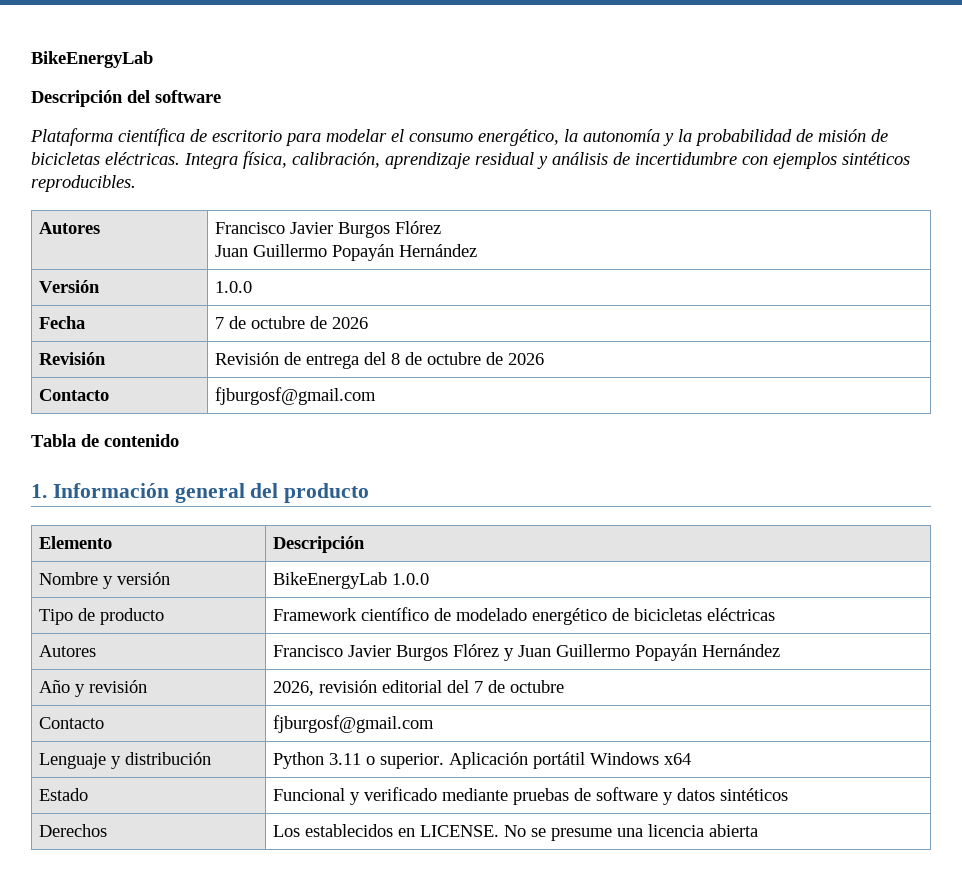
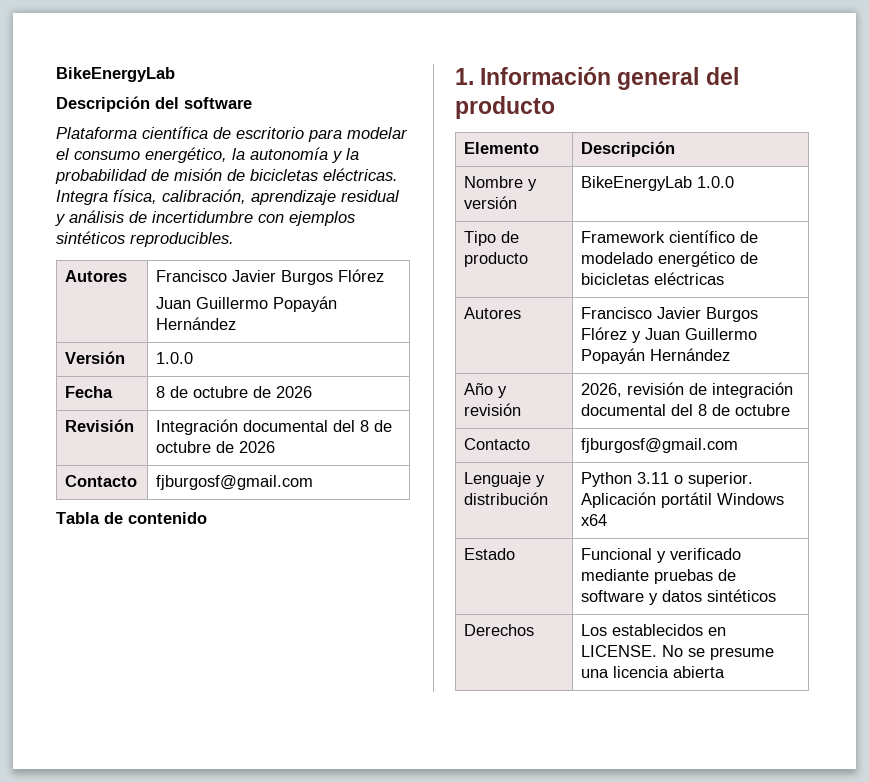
[215,317,225,329] 7 -> [156,386,166,398] 8
[215,352,360,369] Revisión de entrega -> [156,419,329,435] Integración documental
[382,680,484,693] editorial del 7 -> [689,382,794,398] [581,404,708,416] de integración documental del 8

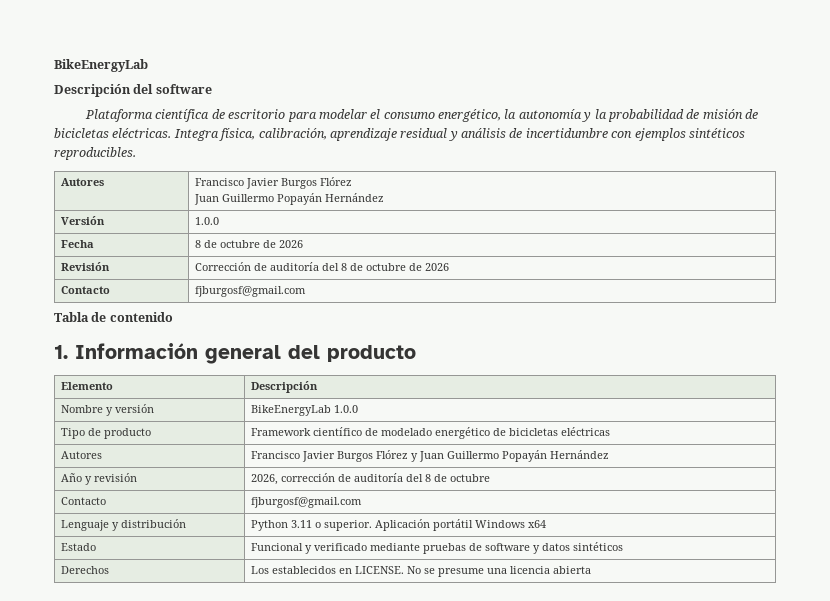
[156,419,329,435] Integración documental -> [194,262,319,271] Corrección de auditoría
[627,382,794,398] [581,404,667,416] revisión de integración documental -> [280,473,403,482] corrección de auditoría

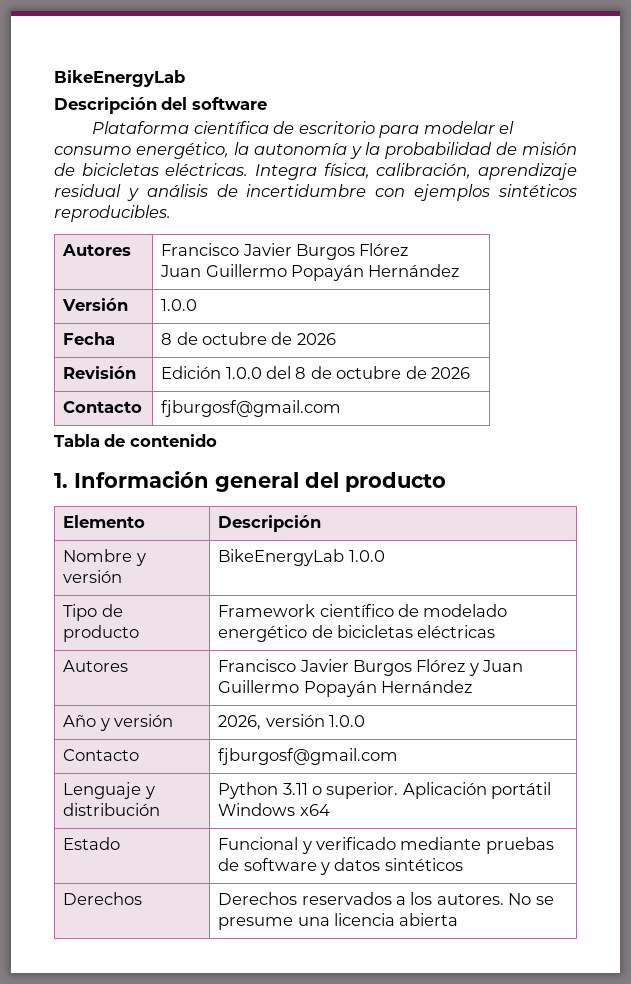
[194,262,319,271] Corrección de auditoría -> [161,366,262,379] Edición 1.0.0
[93,473,137,482] revisión -> [113,714,173,727] versión
[280,473,490,482] corrección de auditoría del 8 de octubre -> [265,714,365,727] versión 1.0.0
[250,566,404,574] Los establecidos en LICENSE. -> [218,892,504,905] Derechos reservados a los autores.

